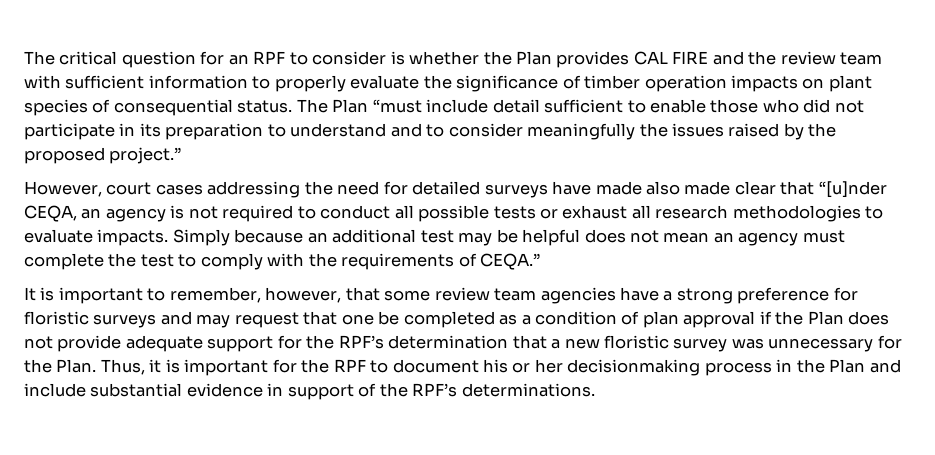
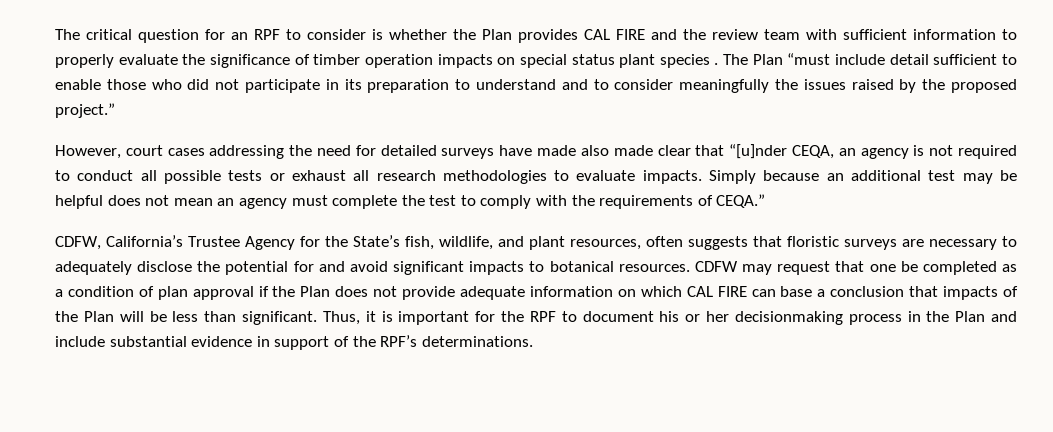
[828,75,872,92] [24,99,293,116] plant species of consequential status. -> [519,54,719,68] special status plant species .
[24,287,858,304] [24,311,192,328] It is important to remember, however, that some review team agencies have a strong preference for floristic surveys and -> [55,235,1017,250] [55,261,738,275] CDFW, California’s Trustee Agency for the State’s fish, wildlife, and plant resources, often suggests that floristic surveys are necessary to adequately disclose the potential for and avoid significant impacts to botanical resources. CDFW
[207,335,902,352] [24,359,97,373] support for the RPF’s determination that a new floristic survey was unnecessary for the Plan. -> [529,286,1019,300] [55,311,317,325] information on which CAL FIRE can base a conclusion that impacts of the Plan will be less than significant.

